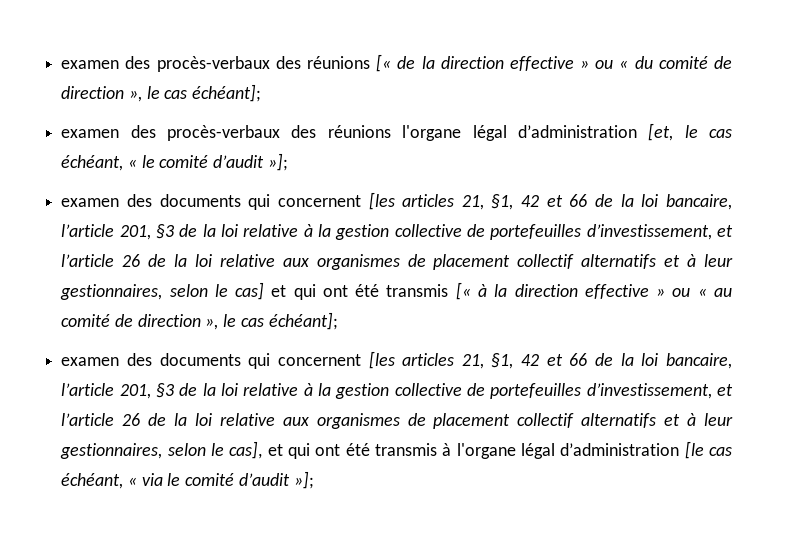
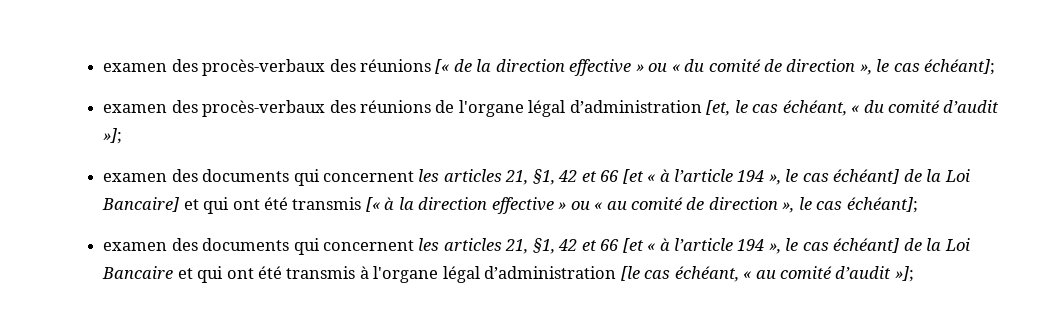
(391, 131) none -> [435,100,455,113] de
[141,155,155,168] le -> [863,100,884,113] du
[368,192,732,210] [61,224,733,240] [61,254,734,270] [60,282,265,300] [les articles 21, §1, 42 et 66 de la loi bancaire, l’article 201, §3 de la loi relative à la gestion collective de portefeuilles d’investissement, et l’article 26 de la loi relative aux organismes de placement collectif alternatifs et à leur gestionnaires, selon le cas] -> [418,169,970,185] [102,197,180,212] les articles 21, §1, 42 et 66 [et « à l’article 194 », le cas échéant] de la Loi Bancaire]
[368,351,732,369] [61,383,733,399] [61,413,734,429] [60,441,263,459] [les articles 21, §1, 42 et 66 de la loi bancaire, l’article 201, §3 de la loi relative à la gestion collective de portefeuilles d’investissement, et l’article 26 de la loi relative aux organismes de placement collectif alternatifs et à leur gestionnaires, selon le cas], -> [418,238,970,254] [102,266,174,279] les articles 21, §1, 42 et 66 [et « à l’article 194 », le cas échéant] de la Loi Bancaire
[141,473,181,486] via le -> [755,270,776,279] au

